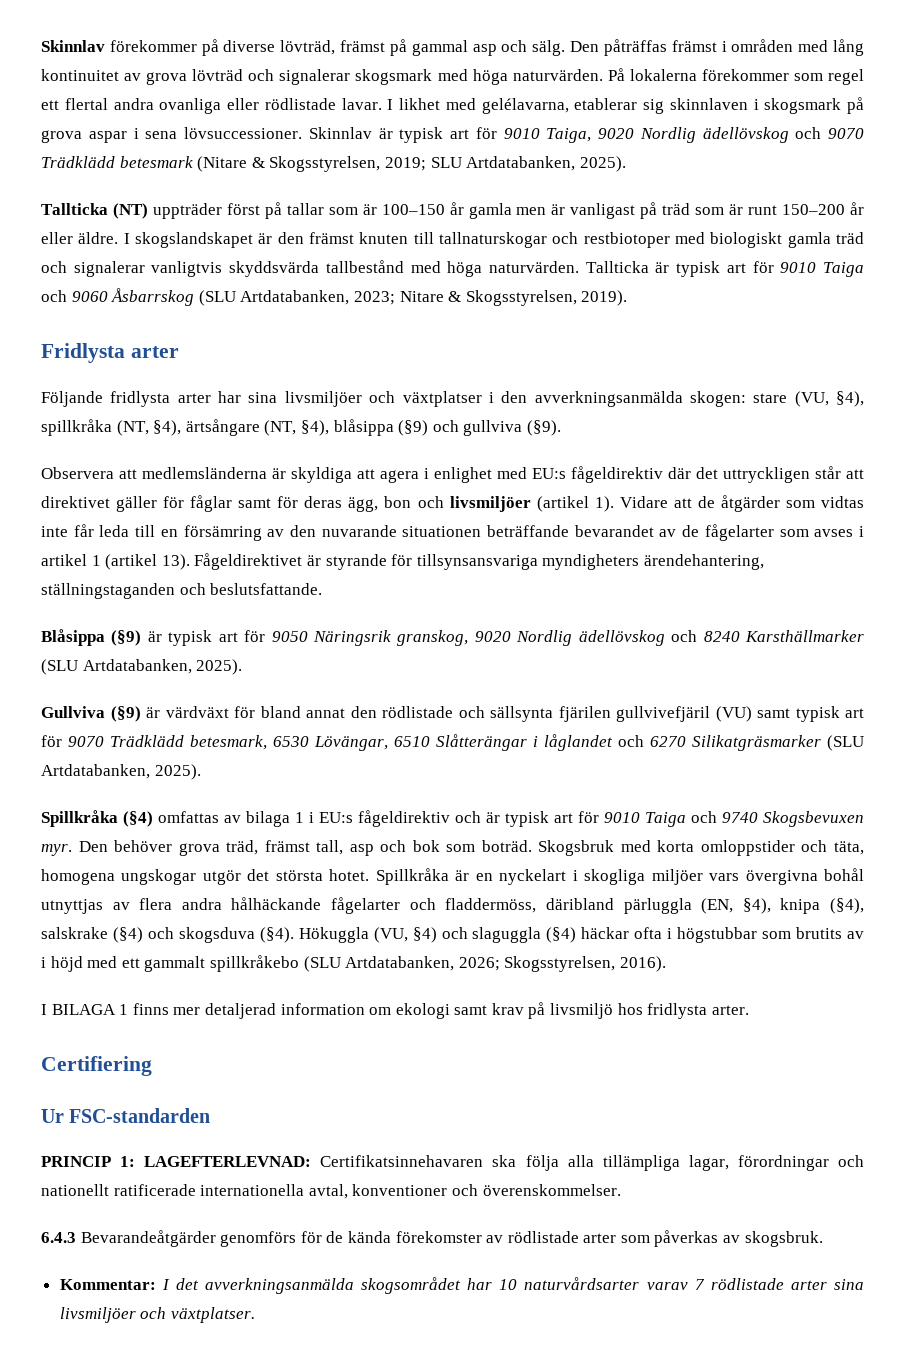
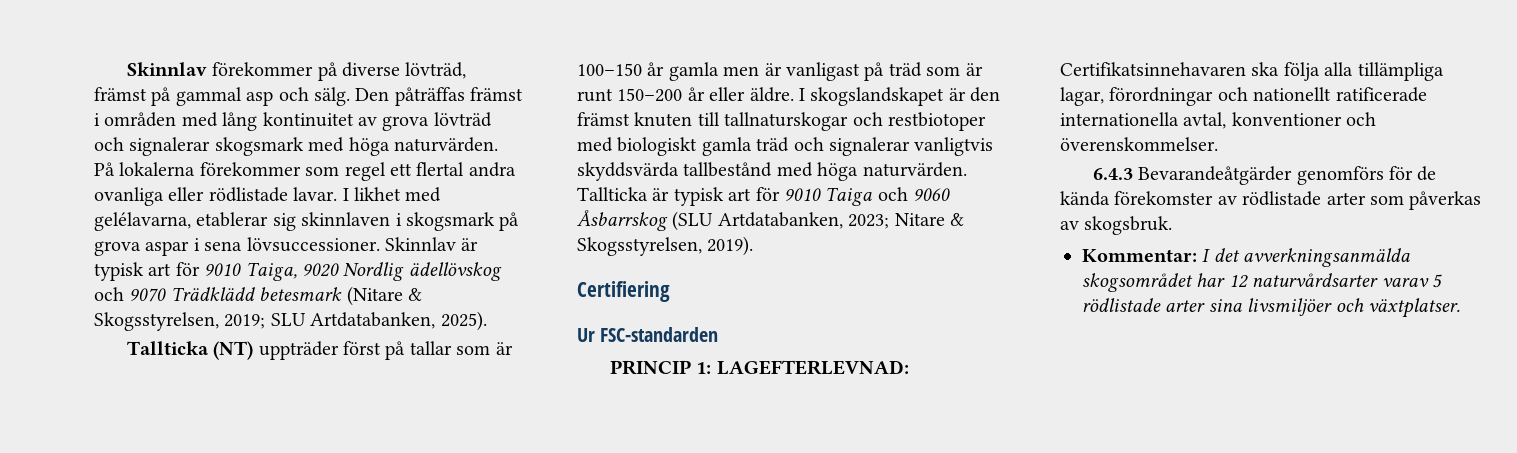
[41,343,179,363] [41,391,864,407] [41,419,561,436] [41,466,864,483] [41,495,864,512] [41,524,865,541] [41,553,764,570] [41,583,323,599] [41,629,865,646] [41,659,243,675] [41,706,864,722] [41,734,864,751] [41,764,201,780] [41,810,864,827] [41,840,864,856] [41,868,864,885] [41,897,864,914] [41,927,864,943] [41,955,666,972] [41,1002,749,1019] // Fridlysta arter // Följande fridlysta arter har sina livsmiljöer och växtplatser i den avverkningsanmälda skogen: stare (VU, §4), spillkråka (NT, §4), ärtsångare (NT, §4), blåsippa (§9) och gullviva (§9). // Observera att medlemsländerna är skyldiga att agera i enlighet med EU:s fågeldirektiv där det uttryckligen står att direktivet gäller för fåglar samt för deras ägg, bon och livsmiljöer (artikel 1). Vidare att de åtgärder som vidtas inte får leda till en försämring av den nuvarande situationen beträffande bevarandet av de fågelarter som avses i artikel 1 (artikel 13). Fågeldirektivet är styrande för tillsynsansvariga myndigheters ärendehantering, ställningstaganden och beslutsfattande. // Blåsippa (§9) är typisk art för 9050 Näringsrik granskog, 9020 Nordlig ädellövskog och 8240 Karsthällmarker (SLU Artdatabanken, 2025). // Gullviva (§9) är värdväxt för bland annat den rödlistade och sällsynta fjärilen gullvivefjäril (VU) samt typisk art för 9070 Trädklädd betesmark, 6530 Lövängar, 6510 Slåtterängar i låglandet och 6270 Silikatgräsmarker (SLU Artdatabanken, 2025). // Spillkråka (§4) omfattas av bilaga 1 i EU:s fågeldirektiv och är typisk art för 9010 Taiga och 9740 Skogsbevuxen myr. Den behöver grova träd, främst tall, asp och bok som boträd. Skogsbruk med korta omloppstider och täta, homogena ungskogar utgör det största hotet. Spillkråka är en nyckelart i skogliga miljöer vars övergivna bohål utnyttjas av flera andra hålhäckande fågelarter och fladdermöss, däribland pärluggla (EN, §4), knipa (§4), salskrake (§4) och skogsduva (§4). Hökuggla (VU, §4) och slaguggla (§4) häckar ofta i högstubbar som brutits av i höjd med ett gammalt spillkråkebo (SLU Artdatabanken, 2026; Skogsstyrelsen, 2016). // I BILAGA 1 finns mer detaljerad information om ekologi samt krav på livsmiljö hos fridlysta arter. -> (754, 246) none
[499,1279,518,1290] 10 -> [1228,274,1249,288] 12
[694,1279,705,1290] 7 -> [1432,274,1442,288] 5

